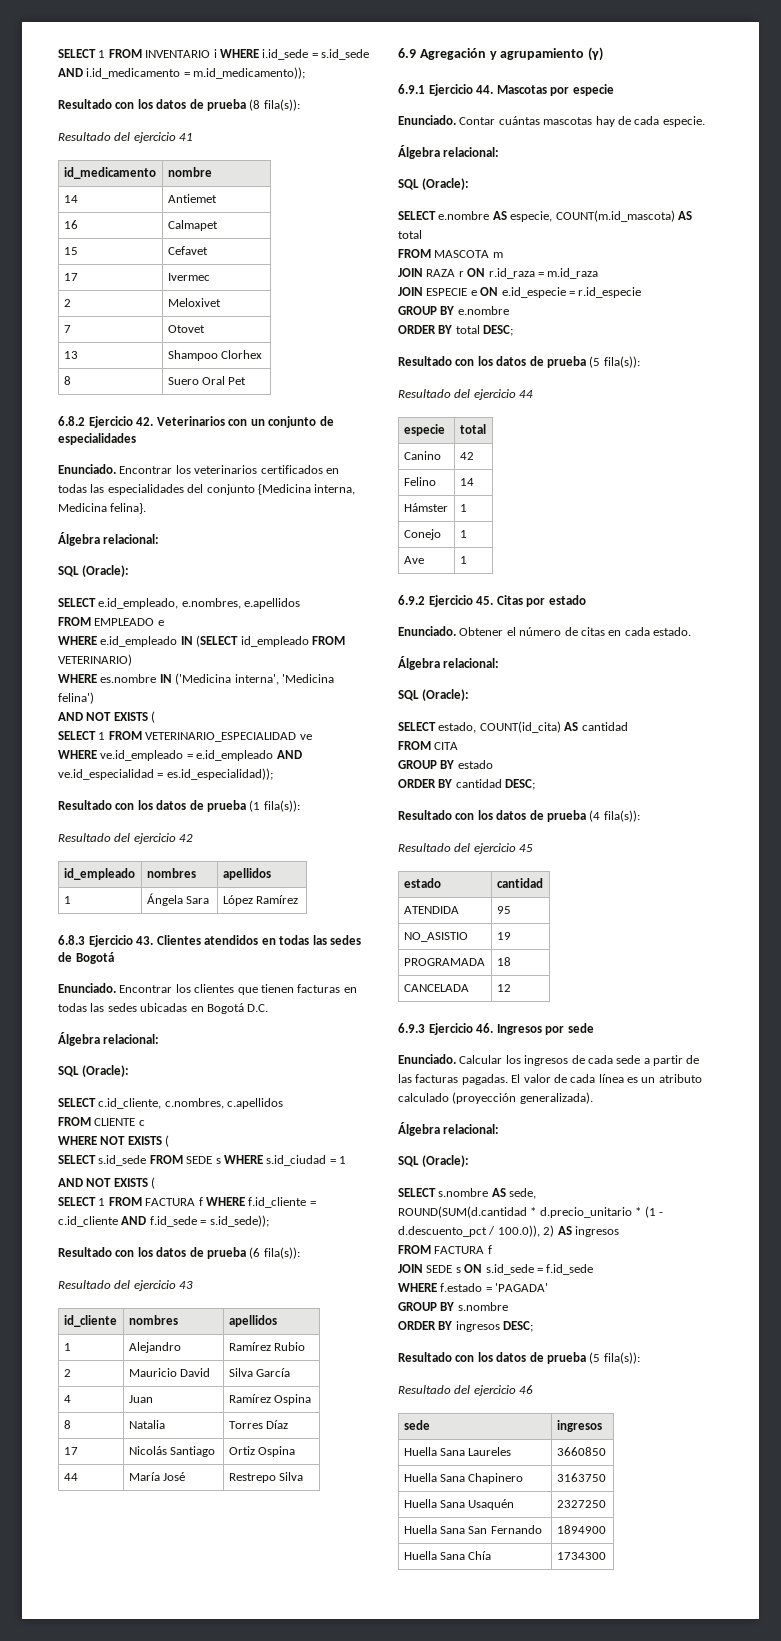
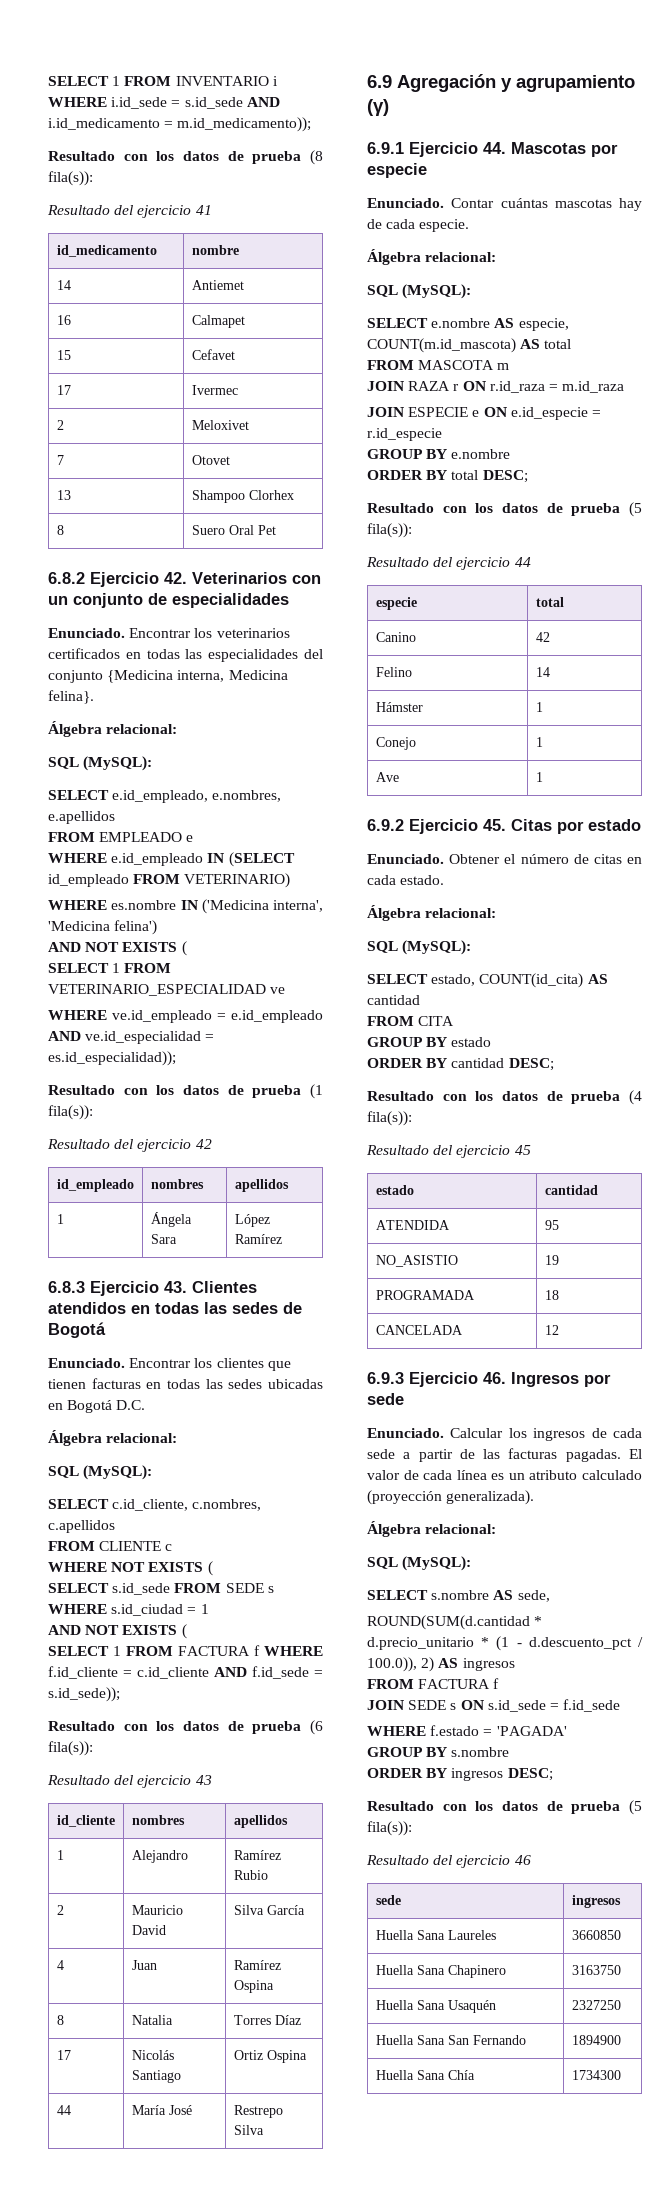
[82,565,130,577] (Oracle): -> [83,756,153,771] (MySQL):
[82,1065,130,1077] (Oracle): -> [83,1465,153,1480] (MySQL):
[422,178,470,190] (Oracle): -> [402,284,472,299] (MySQL):
[422,689,470,701] (Oracle): -> [402,940,472,955] (MySQL):
[422,1155,470,1167] (Oracle): -> [402,1556,472,1571] (MySQL):

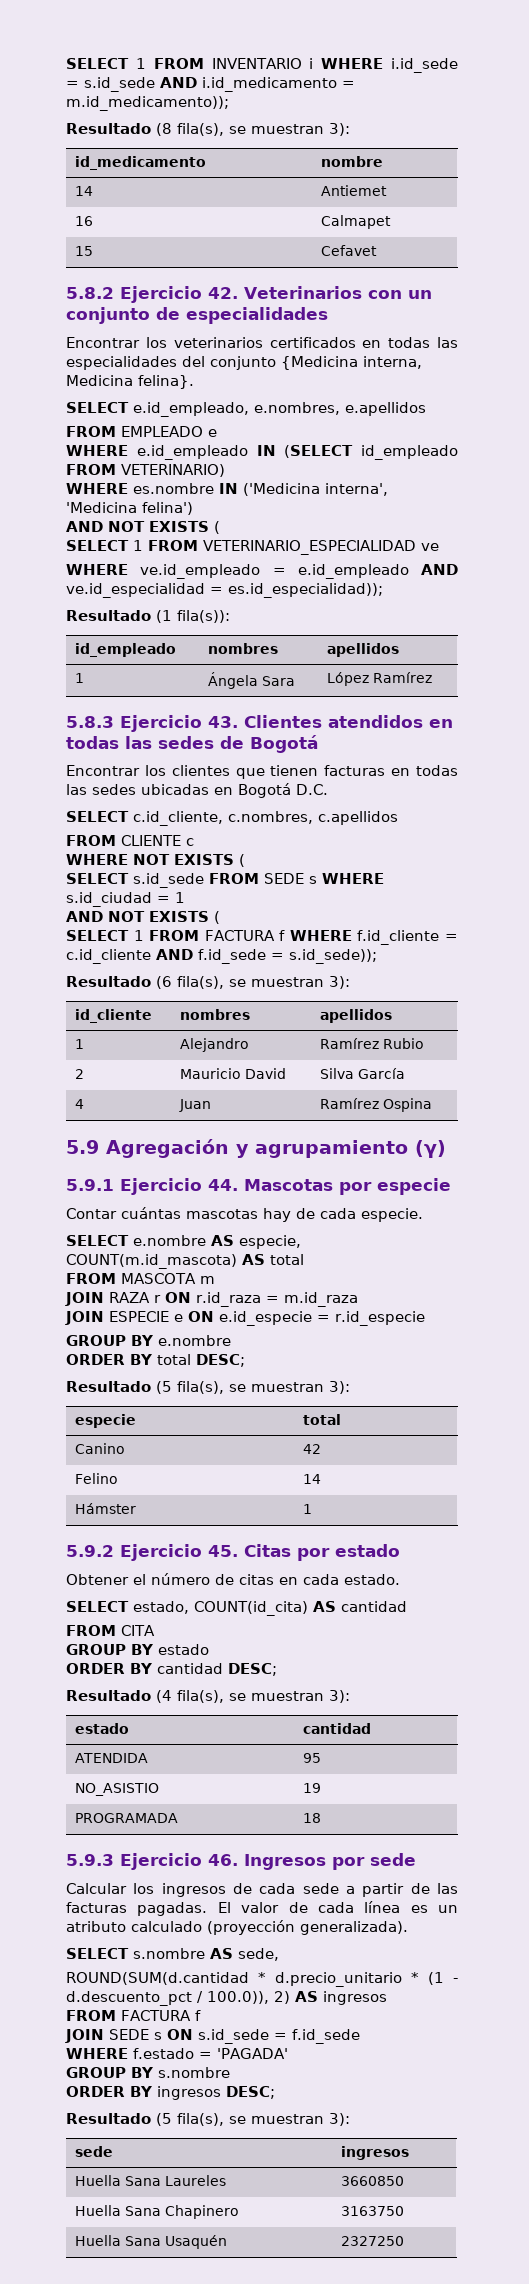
[123,150,323,165] [48,171,93,186] [47,205,212,218] con los datos de prueba (8 fila(s)): // Resultado del ejercicio 41 -> [156,123,350,136] (8 fila(s), se muestran 3):
[56,385,71,395] [191,385,238,395] [56,420,64,430] [191,420,249,430] [56,455,64,465] [191,455,230,465] [56,490,71,500] [191,490,294,503] [56,525,64,535] [191,525,276,535] [48,572,85,584] // 17 | Ivermec // 2 | Meloxivet // 7 | Otovet // 13 | Shampoo Clorhex // 8 | Suero Oral Pet // 6.8.2 -> [66,287,114,299] // 5.8.2
[48,628,125,638] Enunciado. -> (328, 315) none
[48,721,178,737] [48,756,153,771] // Álgebra relacional: // SQL (MySQL): -> (194, 382) none
[123,1084,323,1099] [48,1105,93,1120] [47,1139,212,1152] con los datos de prueba (1 fila(s)): // Resultado del ejercicio 42 -> [156,610,230,623] (1 fila(s)):
[48,1281,85,1293] 6.8.3 -> [66,716,114,728] 5.8.3
[48,1358,125,1368] Enunciado. -> (318, 744) none
[48,1430,178,1446] [48,1465,153,1480] // Álgebra relacional: // SQL (MySQL): -> (328, 789) none
[123,1720,323,1735] [48,1741,93,1756] [47,1775,212,1788] con los datos de prueba (6 fila(s)): // Resultado del ejercicio 43 -> [156,976,350,989] (6 fila(s), se muestran 3):
[56,2015,64,2025] [131,2015,173,2025] [233,2015,301,2025] [56,2050,71,2060] [131,2050,174,2060] [131,2070,181,2083] [233,2050,307,2063] [56,2105,71,2115] [131,2105,192,2115] [233,2105,283,2118] [233,2125,264,2135] [367,75,392,88] // 8 | Natalia | Torres Díaz // 17 | Nicolás Santiago | Ortiz Ospina // 44 | María José | Restrepo Silva // 6.9 -> [66,1140,99,1154] // 5.9
[367,142,404,154] 6.9.1 -> [66,1179,114,1191] 5.9.1
[367,198,444,208] Enunciado. -> (451, 1186) none
[367,249,497,265] [367,284,472,299] // Álgebra relacional: // SQL (MySQL): -> (423, 1215) none
[442,502,642,517] [367,523,412,538] [366,557,531,570] con los datos de prueba (5 fila(s)): // Resultado del ejercicio 44 -> [156,1381,350,1394] (5 fila(s), se muestran 3):
[375,737,416,750] [535,737,543,747] [375,772,399,782] [535,772,543,782] [367,819,404,831] // Conejo | 1 // Ave | 1 // 6.9.2 -> [66,1545,114,1557] // 5.9.2
[367,854,444,864] Enunciado. -> (400, 1550) none
[367,905,497,921] [367,940,472,955] // Álgebra relacional: // SQL (MySQL): -> (400, 1579) none
[442,1090,642,1105] [367,1111,412,1126] [366,1145,531,1158] con los datos de prueba (4 fila(s)): // Resultado del ejercicio 45 -> [156,1690,350,1703] (4 fila(s), se muestran 3):
[375,1325,463,1335] [544,1325,559,1335] [367,1372,404,1384] // CANCELADA | 12 // 6.9.3 -> [66,1854,114,1866] // 5.9.3
[367,1428,444,1438] Enunciado. -> (416, 1859) none
[367,1521,497,1537] [367,1556,472,1571] // Álgebra relacional: // SQL (MySQL): -> (408, 1928) none
[442,1800,642,1815] [367,1821,412,1836] [366,1855,531,1868] con los datos de prueba (5 fila(s)): // Resultado del ejercicio 46 -> [156,2113,350,2126] (5 fila(s), se muestran 3):
[375,2035,526,2045] [571,2035,621,2045] [375,2070,475,2080] [571,2070,621,2080] // Huella Sana San Fernando | 1894900 // Huella Sana Chía | 1734300 -> (404, 2241) none

